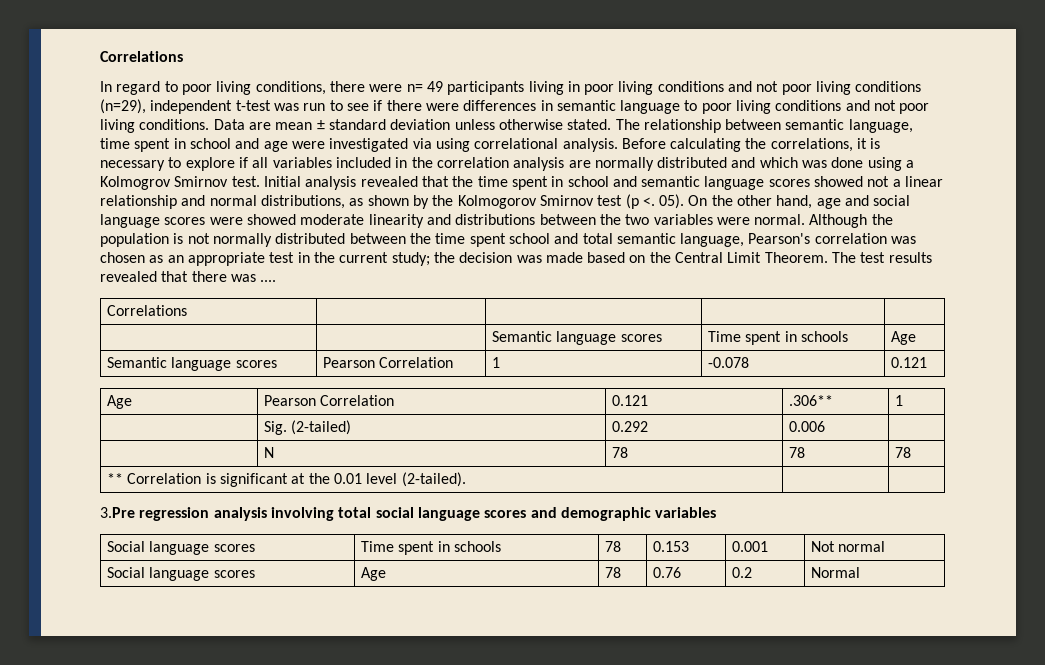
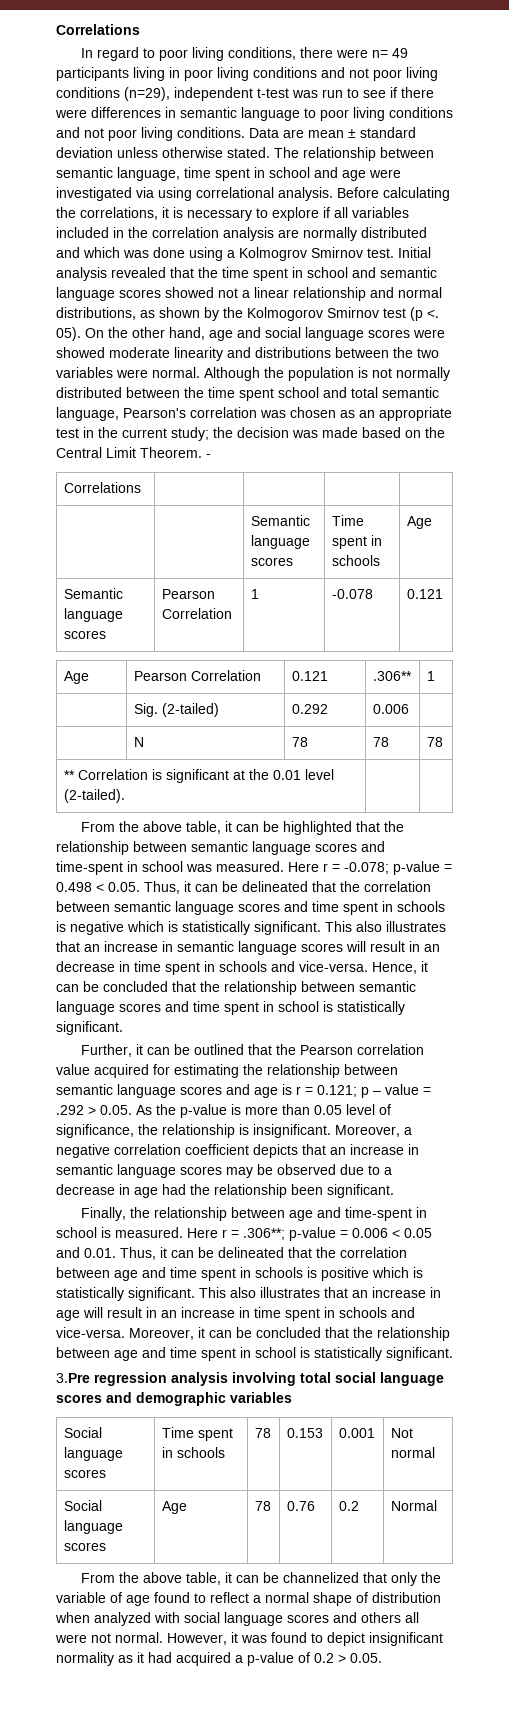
[832,252,932,263] [100,271,277,282] The test results revealed that there was .... -> [206,454,211,458] -
(466, 479) none -> [81,821,405,835] [56,841,385,855] [56,861,452,875] [56,881,431,894] [56,901,445,915] [56,921,446,935] [56,941,440,955] [56,961,428,975] [56,981,416,995] [56,1001,405,1015] [56,1021,123,1035] [81,1044,425,1057] [56,1064,398,1078] [56,1084,431,1098] [56,1104,391,1118] [56,1124,412,1138] [56,1144,419,1158] [56,1164,392,1178] [56,1184,394,1198] [81,1207,428,1221] [56,1227,432,1241] [56,1247,407,1260] [56,1267,423,1281] [56,1287,441,1301] [56,1307,415,1321] [56,1327,450,1341] [56,1347,453,1361] // From the above table, it can be highlighted that the relationship between semantic language scores and time-spent in school was measured. Here r = -0.078; p-value = 0.498 < 0.05. Thus, it can be delineated that the correlation between semantic language scores and time spent in schools is negative which is statistically significant. This also illustrates that an increase in semantic language scores will result in an decrease in time spent in schools and vice-versa. Hence, it can be concluded that the relationship between semantic language scores and time spent in school is statistically significant. // Further, it can be outlined that the Pearson correlation value acquired for estimating the relationship between semantic language scores and age is r = 0.121; p – value = .292 > 0.05. As the p-value is more than 0.05 level of significance, the relationship is insignificant. Moreover, a negative correlation coefficient depicts that an increase in semantic language scores may be observed due to a decrease in age had the relationship been significant. // Finally, the relationship between age and time-spent in school is measured. Here r = .306**; p-value = 0.006 < 0.05 and 0.01. Thus, it can be delineated that the correlation between age and time spent in schools is positive which is statistically significant. This also illustrates that an increase in age will result in an increase in time spent in schools and vice-versa. Moreover, it can be concluded that the relationship between age and time spent in school is statistically significant.
(861, 572) none -> [81,1572,442,1586] [56,1592,441,1606] [55,1612,419,1626] [55,1632,443,1646] [56,1652,382,1666] // From the above table, it can be channelized that only the variable of age found to reflect a normal shape of distribution when analyzed with social language scores and others all were not normal. However, it was found to depict insignificant normality as it had acquired a p-value of 0.2 > 0.05.

